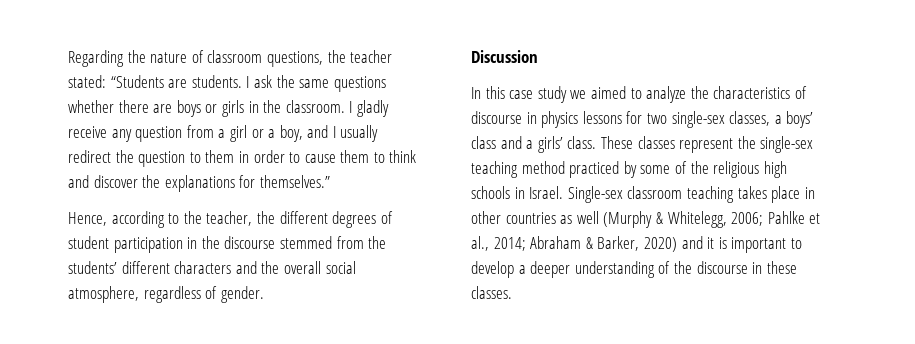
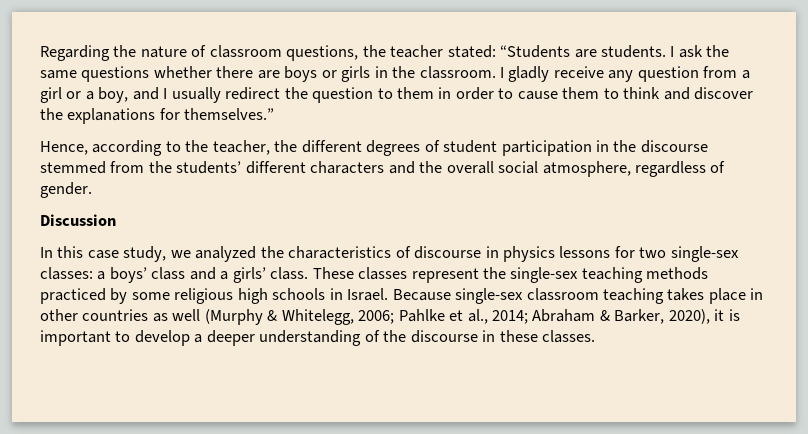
[537,86,687,103] study we aimed to analyze -> [123,246,257,262] study, we analyzed
[729,111,771,126] classes, -> [40,267,93,280] classes:
[521,161,565,174] method -> [646,267,709,280] methods
[674,161,709,174] of the -> (170, 296) none
[567,186,623,203] Single-sex -> [392,288,524,304] Because single-sex
[643,236,703,252] 2020) and -> [668,309,710,324] 2020),

